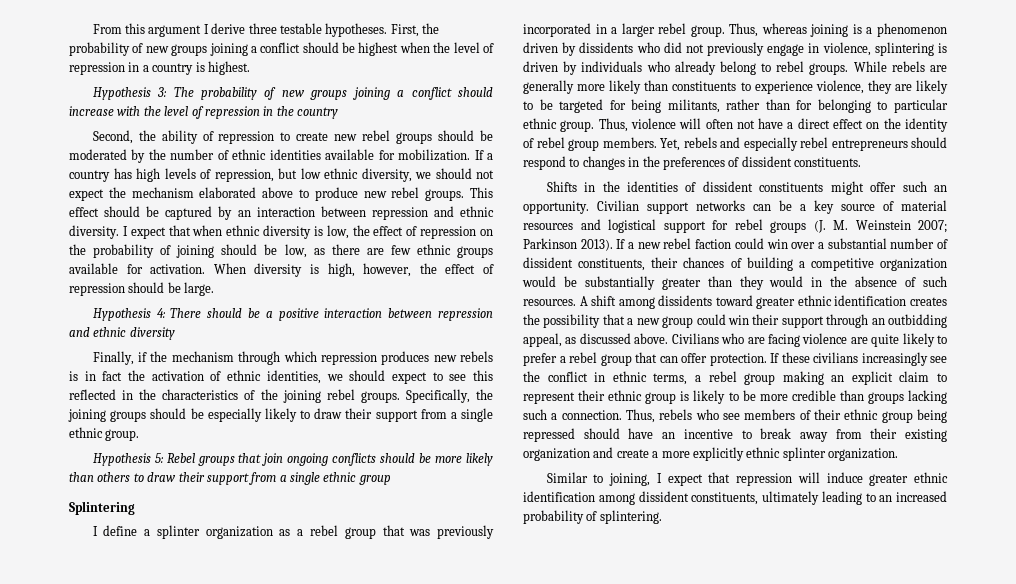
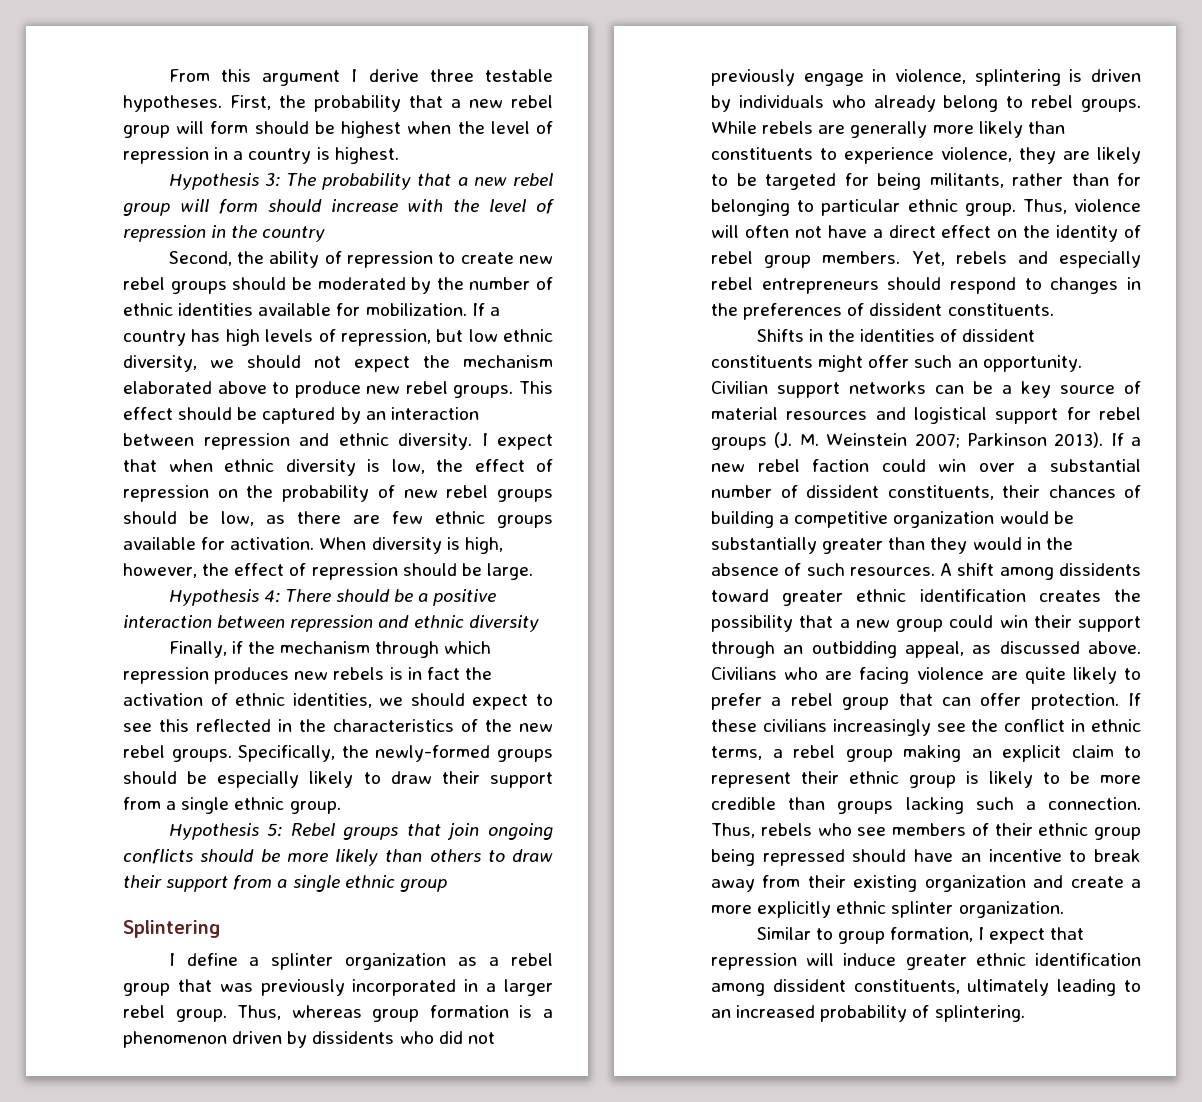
[132,42,301,56] of new groups joining a conflict -> [409,95,553,108] [123,121,249,138] that a new rebel group will form
[264,87,452,100] of new groups joining a conflict -> [417,173,553,186] [123,199,258,216] that a new rebel group will form
[176,245,215,258] joining -> [403,485,553,502] new rebel groups
[282,390,321,403] joining -> [519,723,553,732] new
[68,409,106,422] joining -> [375,745,491,762] newly-formed
[810,24,849,37] joining -> [372,1005,509,1022] group formation
[609,473,651,486] joining, -> [837,927,974,944] group formation,

